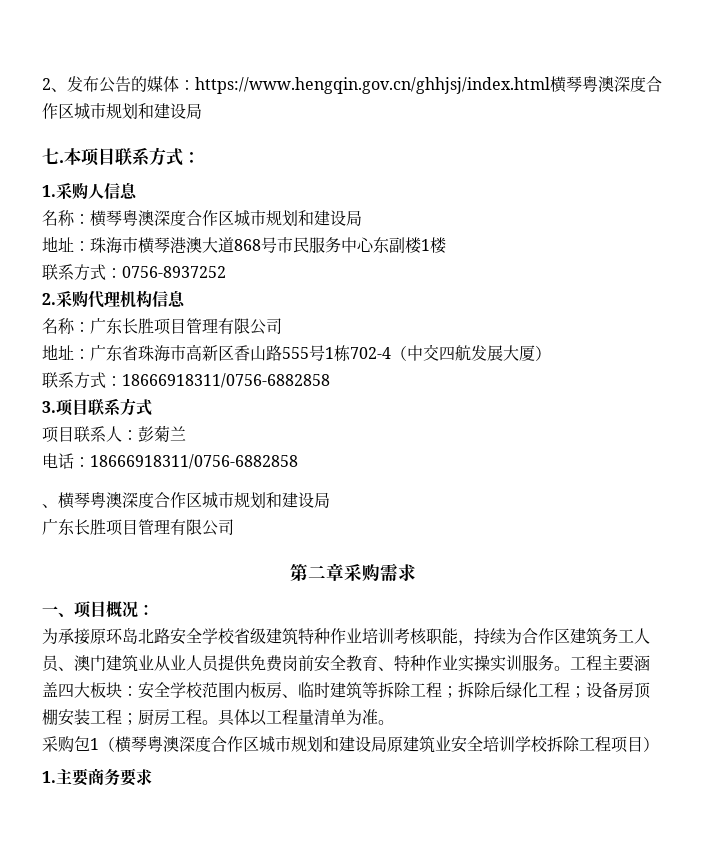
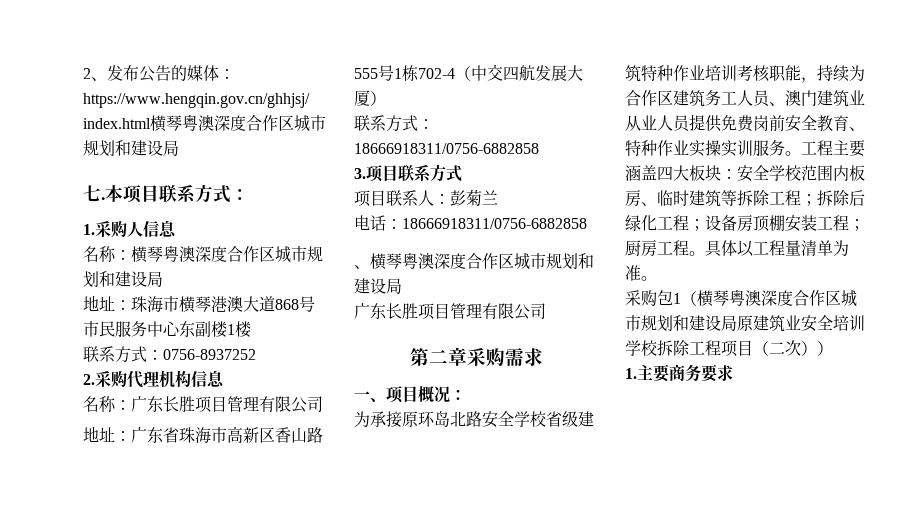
(643, 744) none -> [753,340,817,356] （二次）

